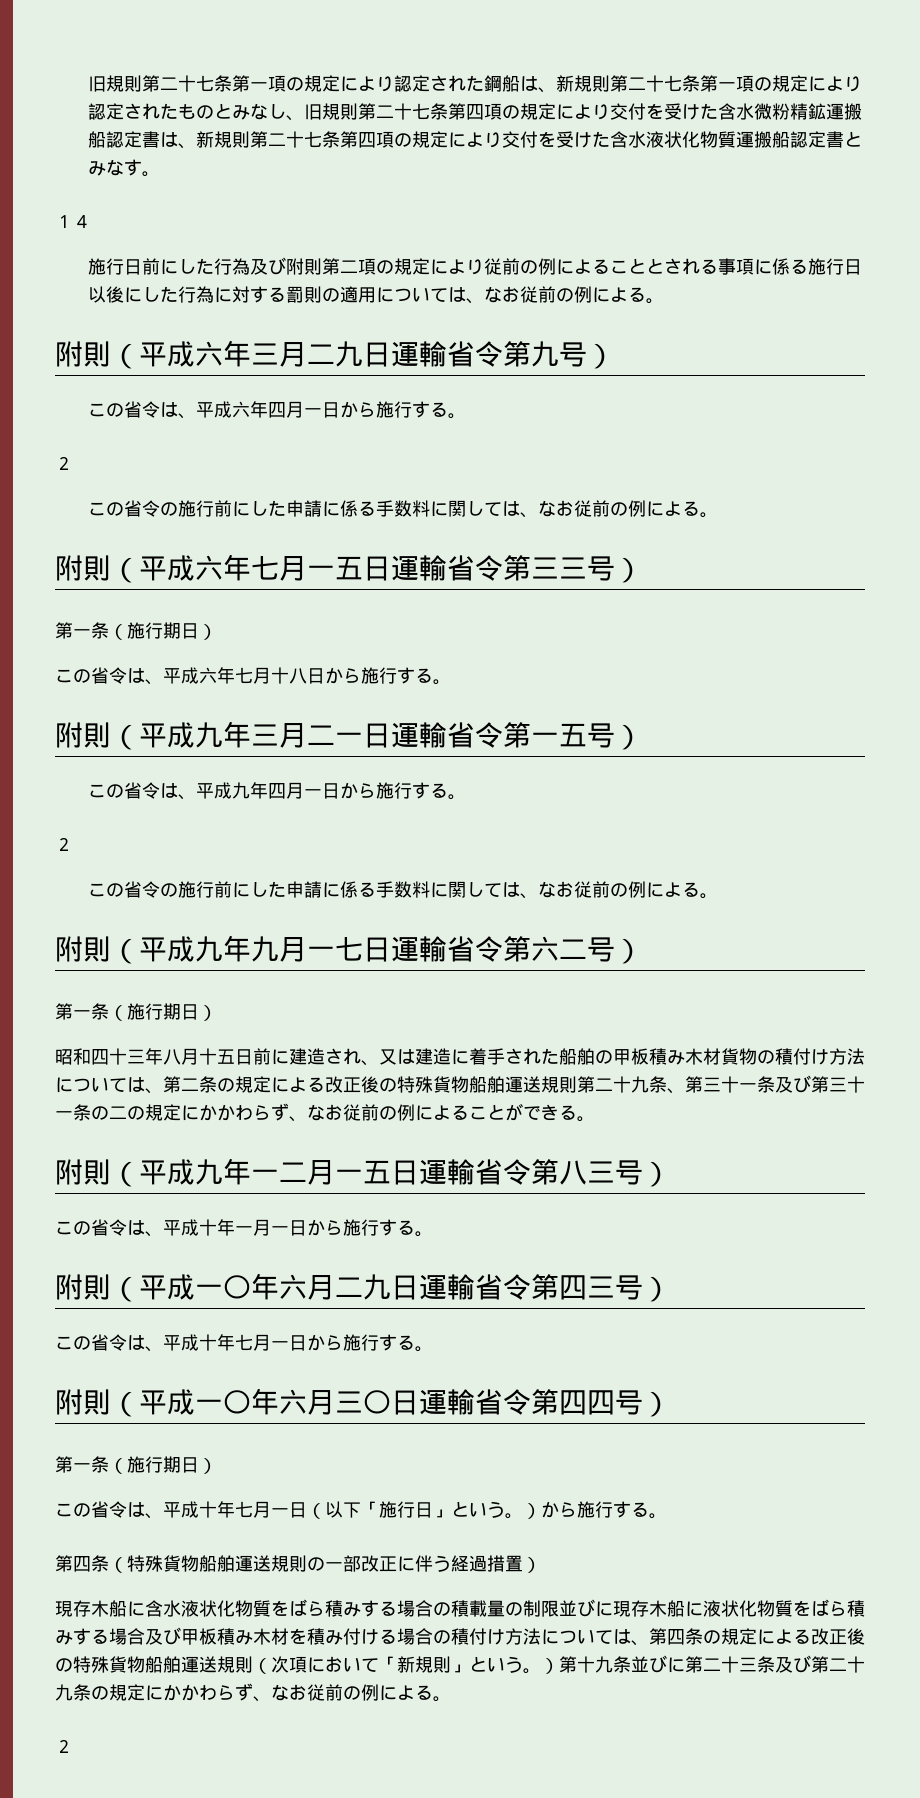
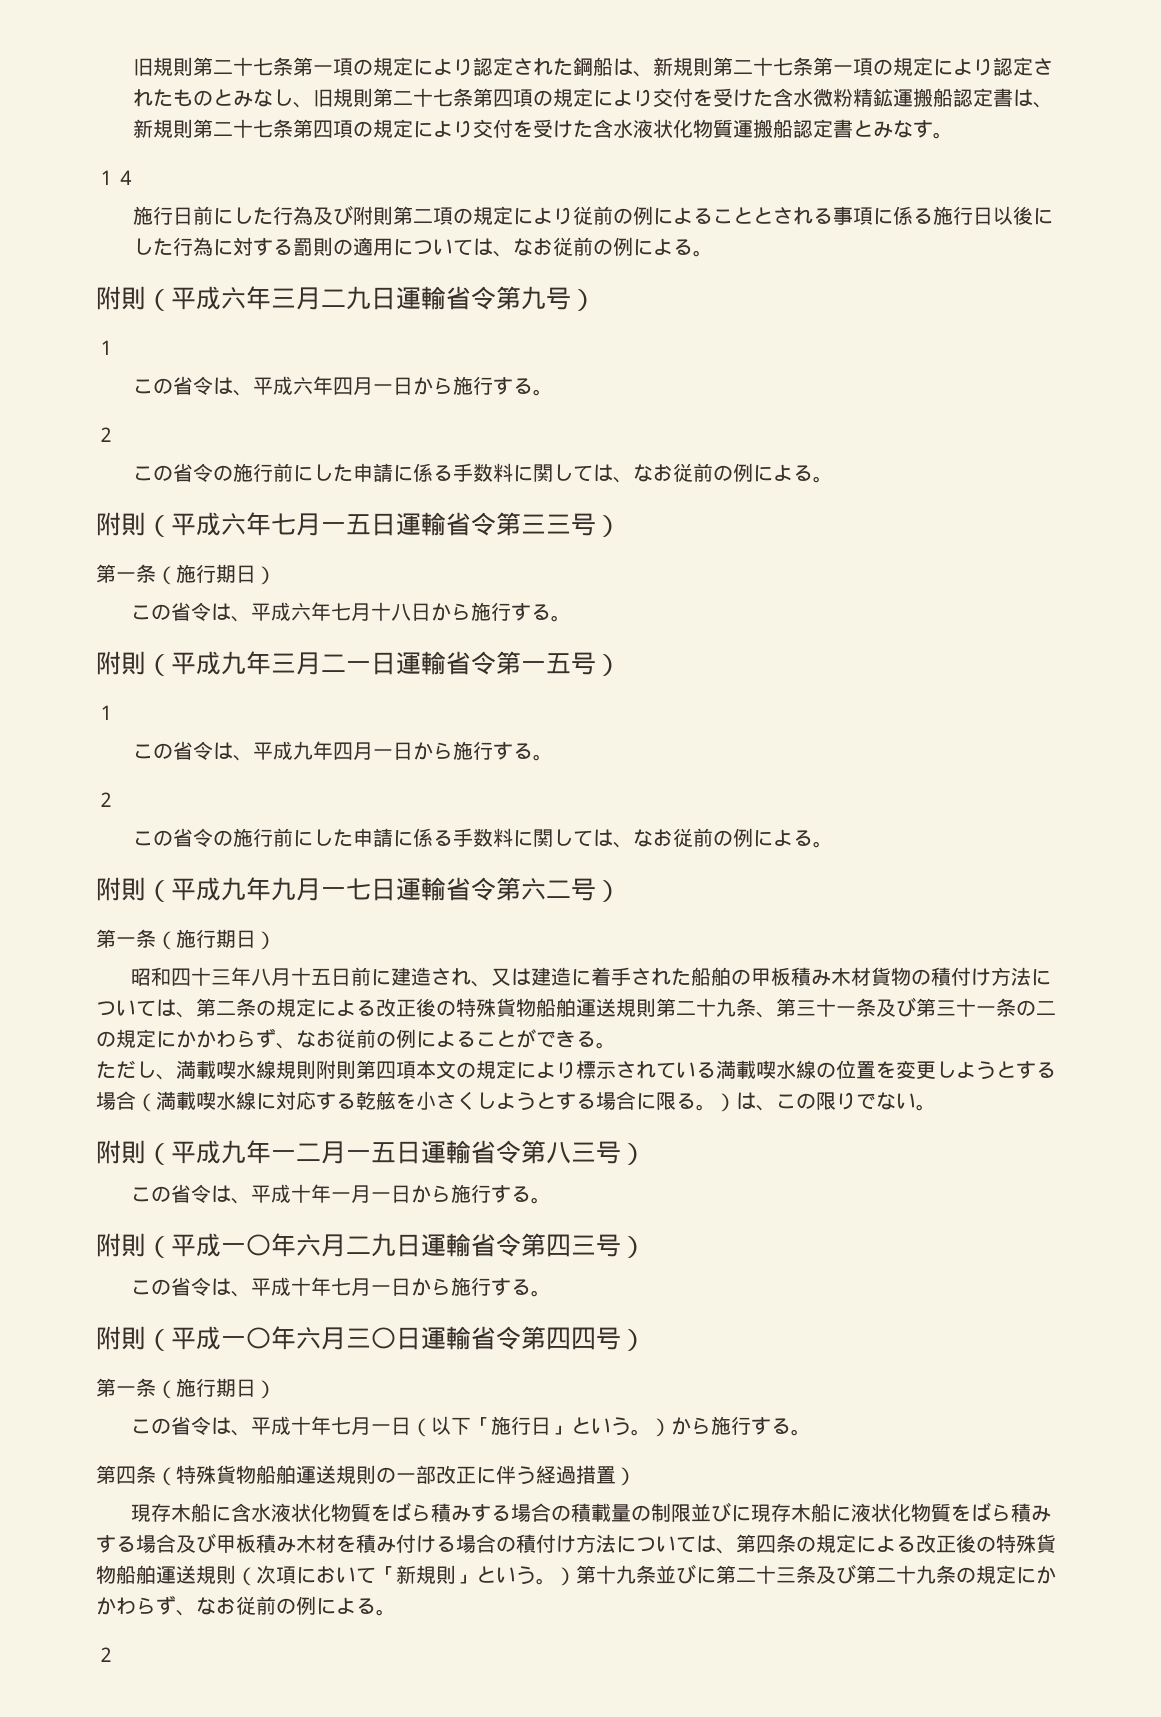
(615, 356) none -> [96,340,116,355] // １
(643, 737) none -> [96,705,116,720] // １
(595, 1119) none -> [96,1060,1056,1080] [96,1091,936,1112] // ただし、満載喫水線規則附則第四項本文の規定により標示されている満載喫水線の位置を変更しようとする場合（満載喫水線に対応する乾舷を小さくしようとする場合に限る。）は、この限りでない。

